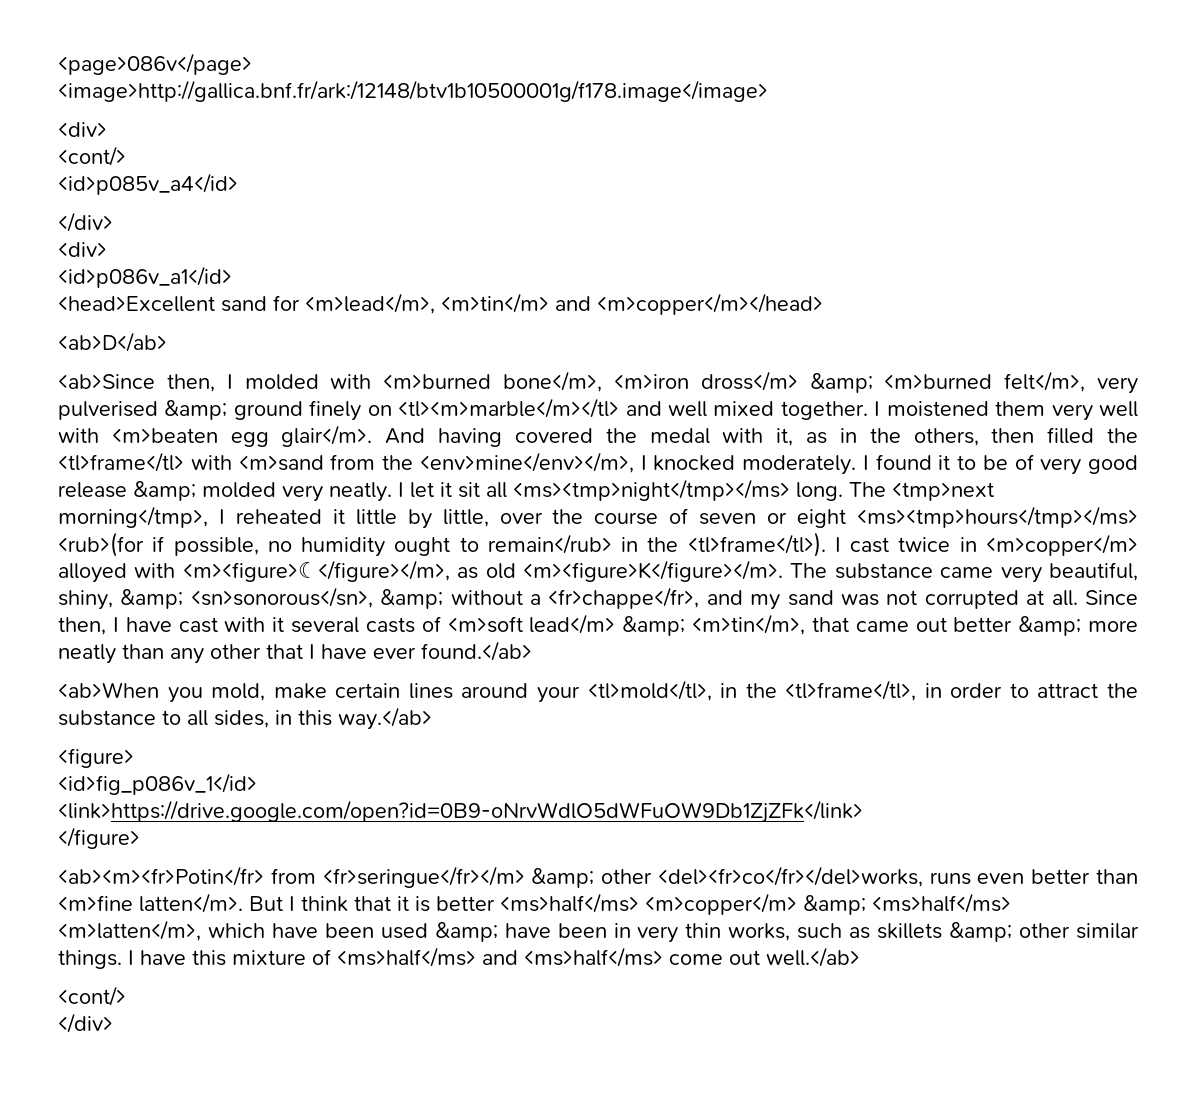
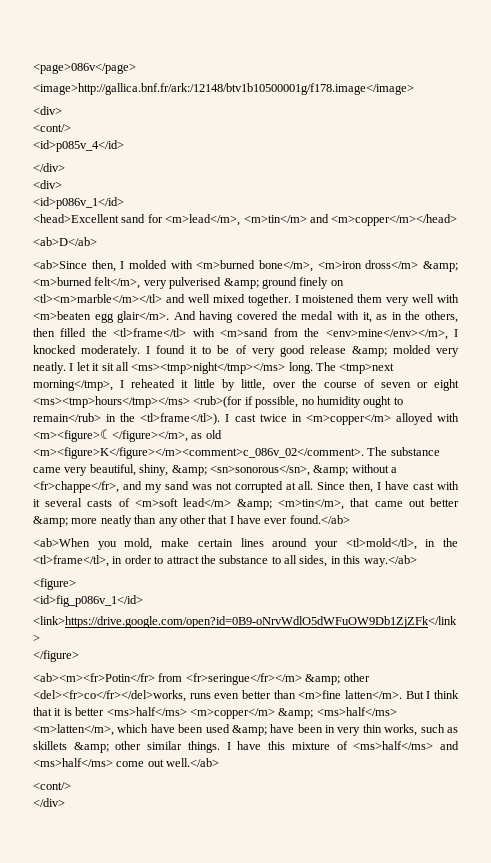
[58,173,238,195] <id>p085v_a4</id> -> [33,140,124,152] <id>p085v_4</id>
[58,266,232,288] <id>p086v_a1</id> -> [33,197,124,209] <id>p086v_1</id>
[523,560,783,582] <m><figure>K</figure></m>. -> [33,447,364,459] <m><figure>K</figure></m><comment>c_086v_02</comment>.

